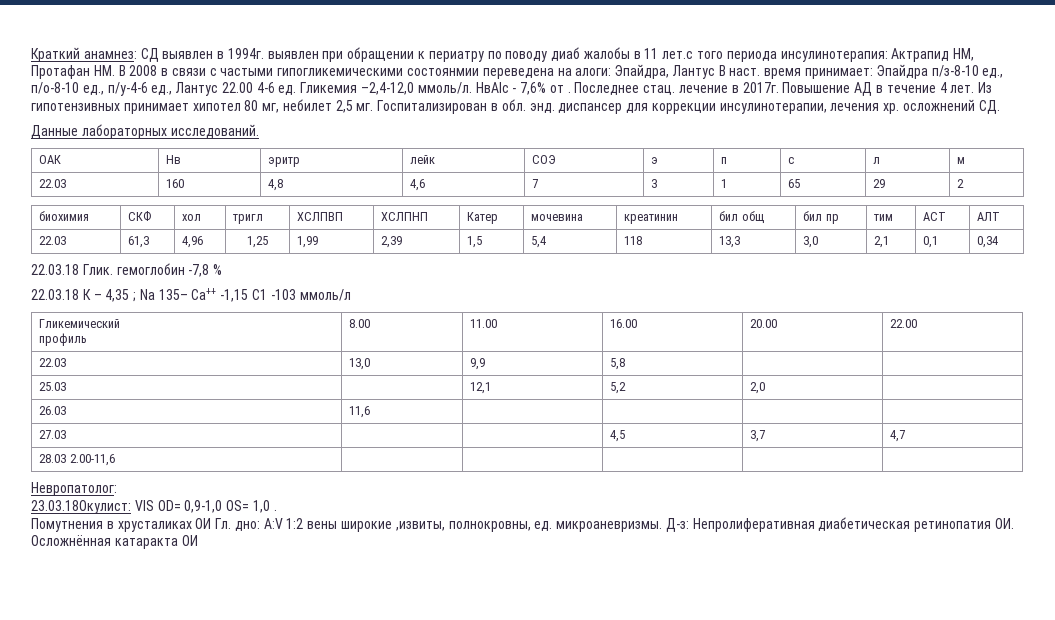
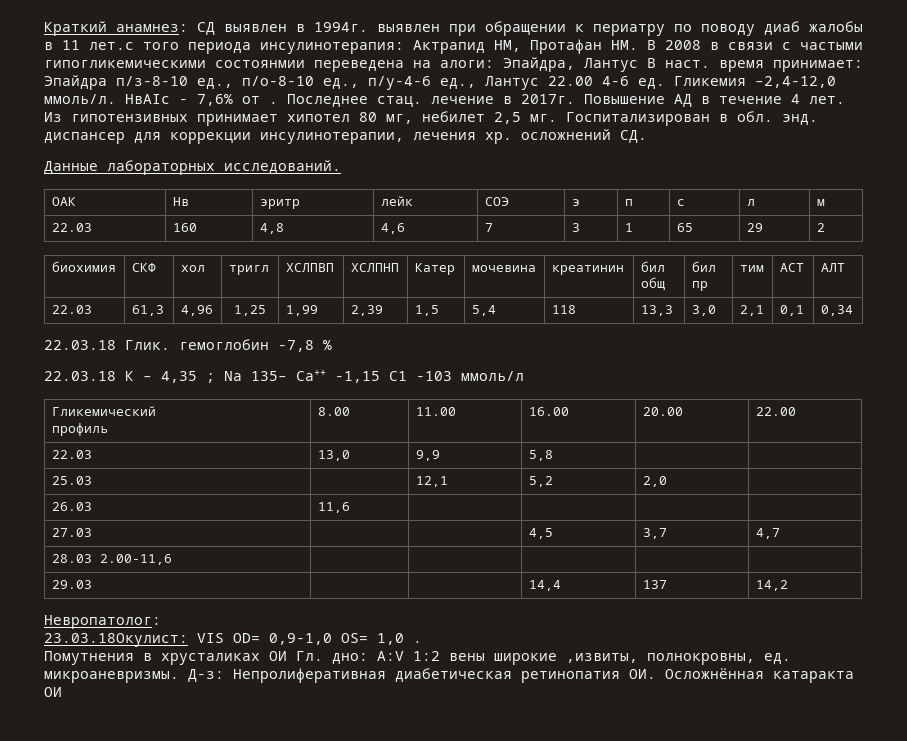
(115, 460) none -> [51,580,92,589] [528,580,561,591] [642,580,667,589] [755,580,788,591] // 29.03 | | | 14,4 | 137 | 14,2

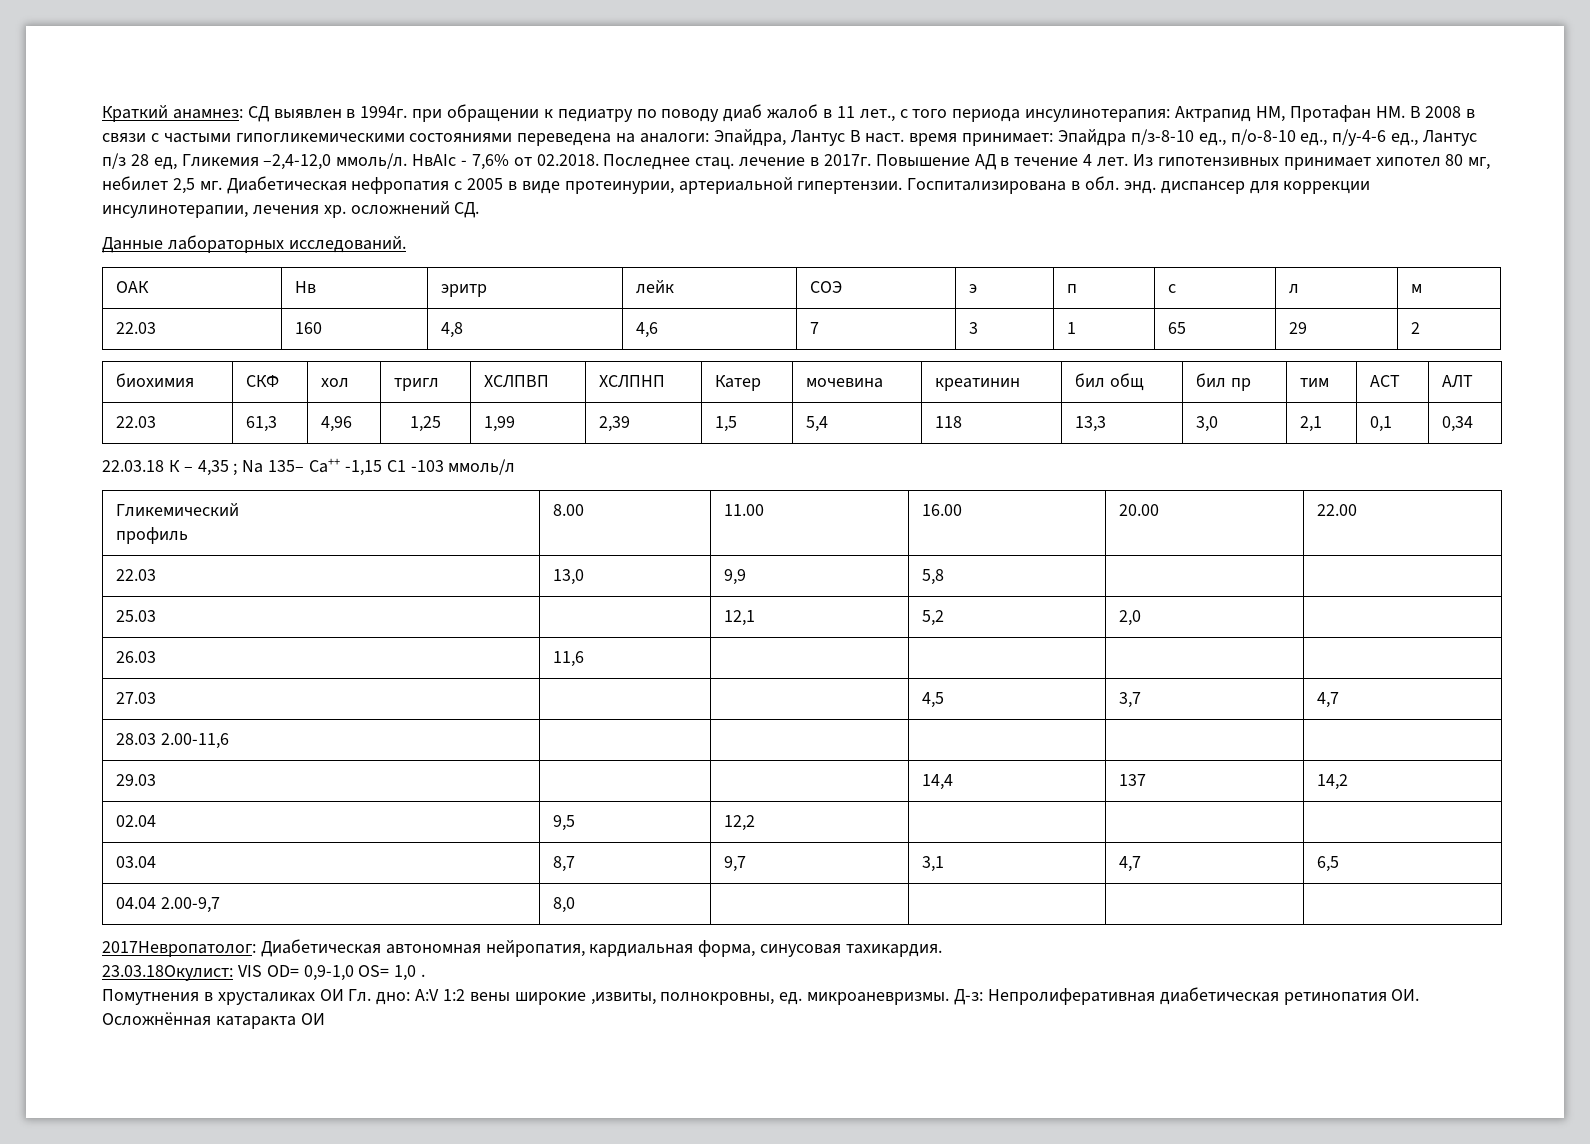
[377,24,440,32] выявлен -> (408, 112) none
[593,24,665,36] периатру -> [557,109,633,122] педиатру
[809,21,863,32] жалобы -> [767,104,819,119] жалоб
[89,42,134,50] лет.с -> [859,109,908,122] лет., с
[215,60,305,68] состоянмии -> [409,133,513,142] состояниями
[440,60,494,68] алоги: -> [640,133,710,143] аналоги:
[548,76,665,89] 22.00 4-6 ед. -> [102,153,177,170] п/з 28 ед,
[269,102,278,104] . -> [536,154,599,166] 02.2018.
[566,112,710,126] Госпитализирован -> [226,176,1067,194] Диабетическая нефропатия с 2005 в виде протеинурии, артериальной гипертензии. Госпитализирована
[44,339,332,352] // 22.03.18 Глик. гемоглобин -7,8 % -> (1473, 424) none
[44,615,161,629] // Невропатолог: -> [115,815,156,827] [552,815,575,831] [723,815,755,831] [115,856,156,868] [552,856,575,872] [723,856,746,872] [921,856,944,872] [1118,856,1141,872] [1316,856,1339,872] [115,897,220,913] [552,897,575,913] [102,939,943,957] // 02.04 | 9,5 | 12,2 | | | // 03.04 | 8,7 | 9,7 | 3,1 | 4,7 | 6,5 // 04.04 2.00-9,7 | 8,0 | | | | // 2017Невропатолог: Диабетическая автономная нейропатия, кардиальная форма, синусовая тахикардия.

